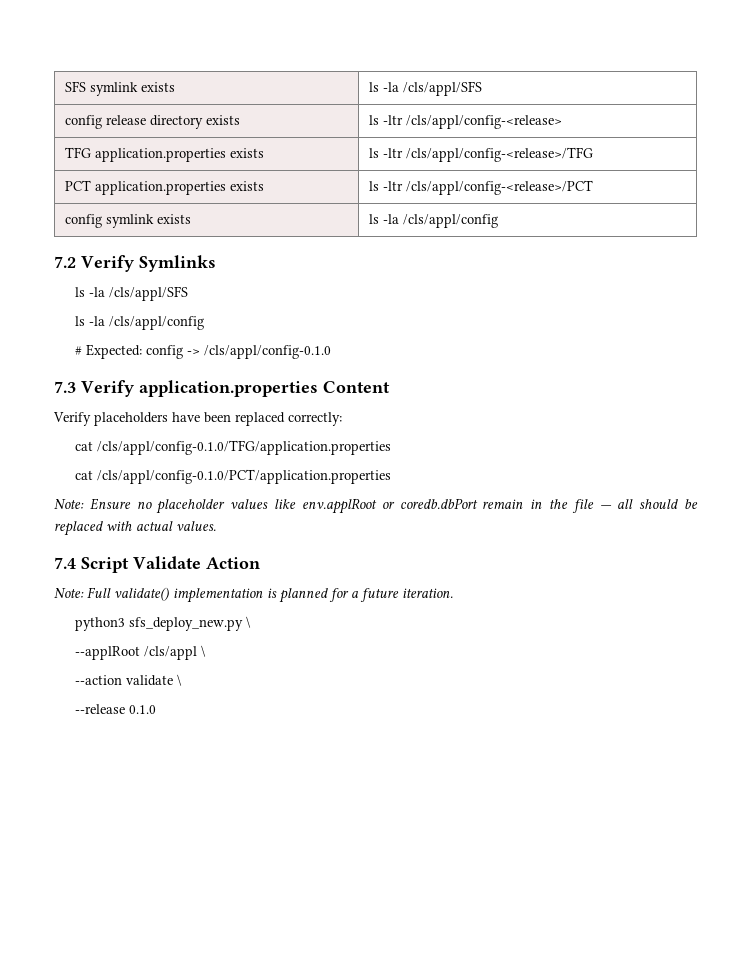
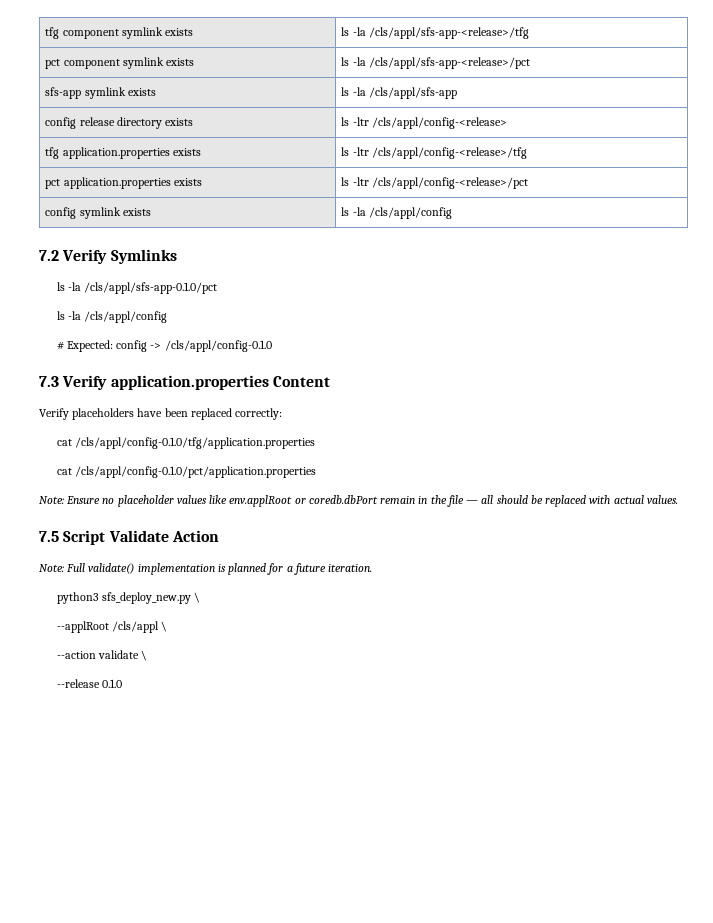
[64,81,175,96] [368,81,482,96] SFS symlink exists | ls -la /cls/appl/SFS -> [45,27,193,39] [341,27,529,39] [45,57,194,69] [341,57,530,69] [45,87,156,99] [341,87,457,99] tfg component symlink exists | ls -la /cls/appl/sfs-app-<release>/tfg // pct component symlink exists | ls -la /cls/appl/sfs-app-<release>/pct // sfs-app symlink exists | ls -la /cls/appl/sfs-app
[64,147,264,162] [368,147,593,162] [64,180,264,195] [368,180,593,195] TFG application.properties exists | ls -ltr /cls/appl/config-<release>/TFG // PCT application.properties exists | ls -ltr /cls/appl/config-<release>/PCT -> [45,147,201,159] [341,147,527,159] [45,177,202,189] [341,177,528,189] tfg application.properties exists | ls -ltr /cls/appl/config-<release>/tfg // pct application.properties exists | ls -ltr /cls/appl/config-<release>/pct
[109,286,189,301] /cls/appl/SFS -> [84,282,218,294] /cls/appl/sfs-app-0.1.0/pct
[97,440,392,455] [75,469,392,484] /cls/appl/config-0.1.0/TFG/application.properties // cat /cls/appl/config-0.1.0/PCT/application.properties -> [74,437,315,449] [56,466,316,478] /cls/appl/config-0.1.0/tfg/application.properties // cat /cls/appl/config-0.1.0/pct/application.properties
[54,557,76,569] 7.4 -> [39,531,59,542] 7.5

